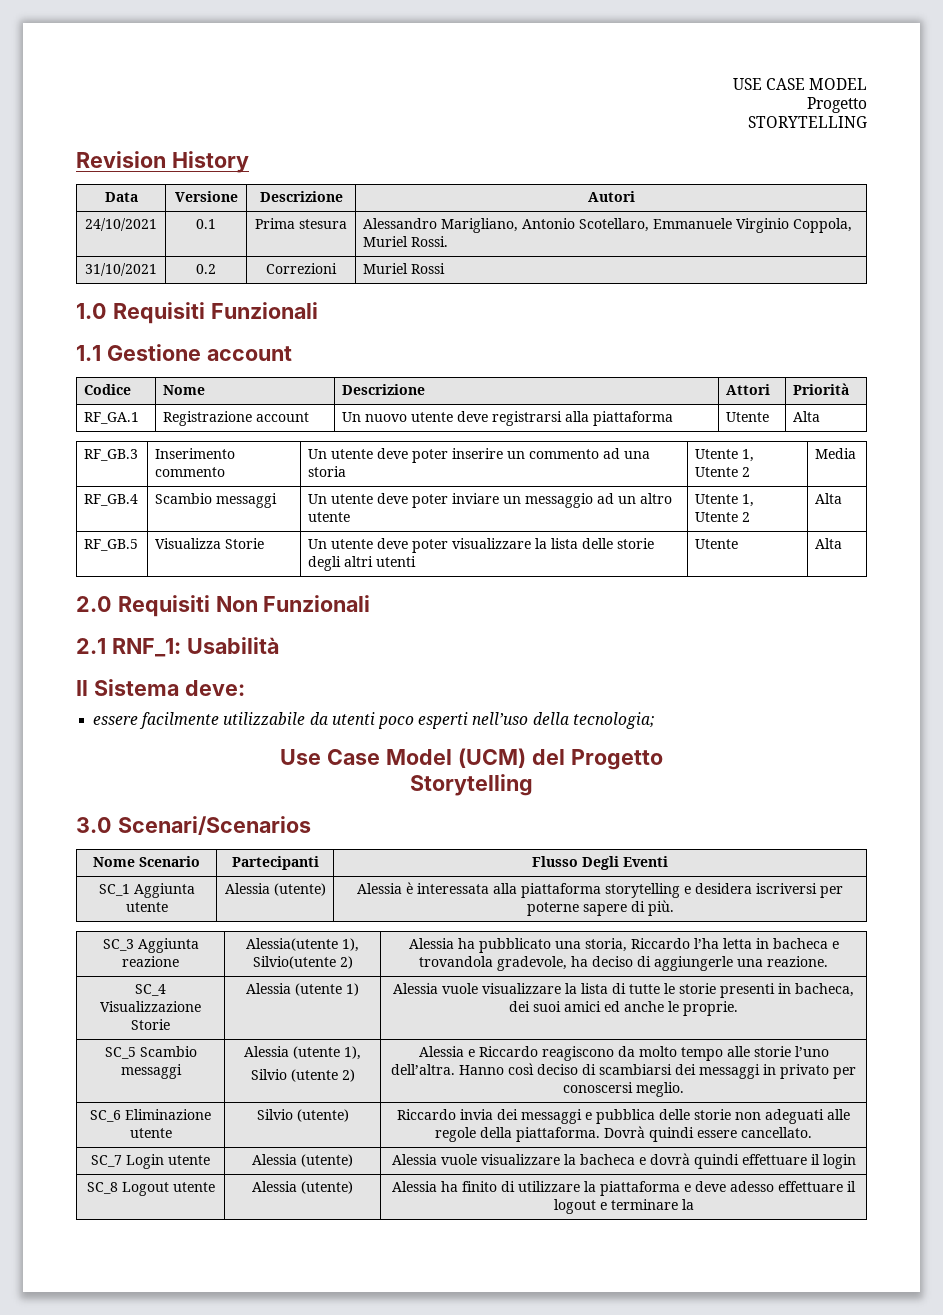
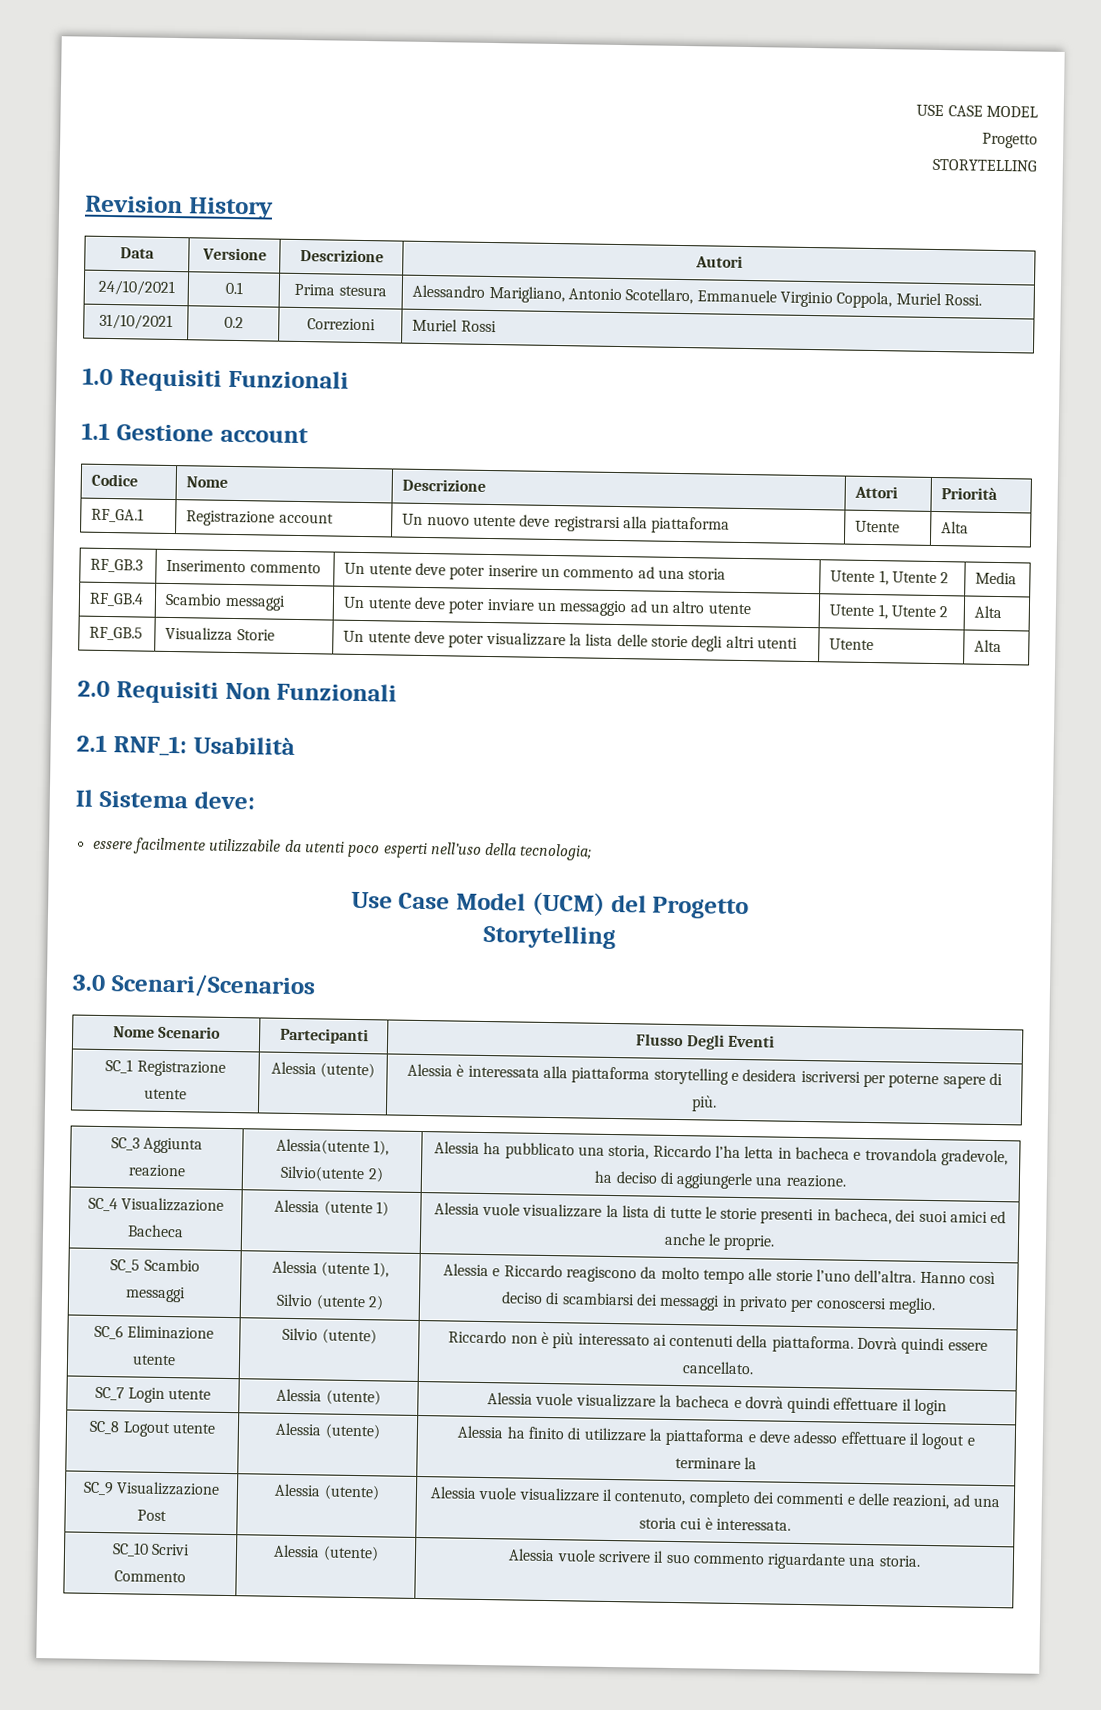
[133,883,195,898] Aggiunta -> [136,1060,226,1077] Registrazione
[131,1019,170,1030] Storie -> [127,1224,184,1238] Bacheca
[460,1109,850,1124] [435,1127,476,1142] invia dei messaggi e pubblica delle storie non adeguati alle regole -> [510,1331,735,1349] non è più interessato ai contenuti
(694, 1204) none -> [82,1481,221,1496] [136,1509,167,1522] [274,1483,380,1501] [430,1486,1000,1510] [639,1517,791,1531] [111,1542,191,1557] [114,1570,186,1583] [273,1544,379,1562] [508,1548,921,1570] // SC_9 Visualizzazione Post | Alessia (utente) | Alessia vuole visualizzare il contenuto, completo dei commenti e delle reazioni, ad una storia cui è interessata. // SC_10 Scrivi Commento | Alessia (utente) | Alessia vuole scrivere il suo commento riguardante una storia.

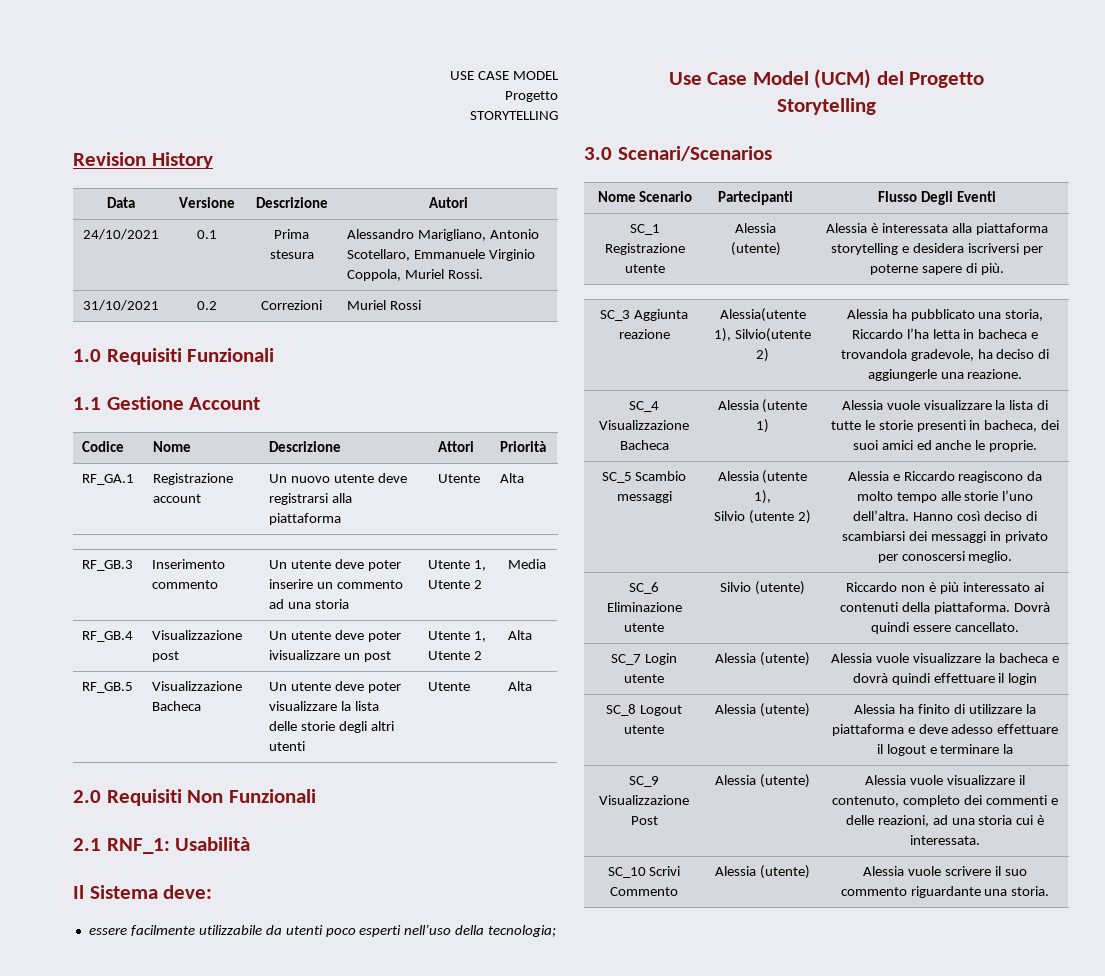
[219,426,309,444] account -> [189,397,261,410] Account
[165,592,286,611] [343,596,751,617] Scambio messaggi | Un utente deve poter inviare un messaggio ad un altro utente -> [152,630,243,640] [152,651,180,662] [269,630,402,642] [269,650,392,662] Visualizzazione post | Un utente deve poter ivisualizzare un post
[165,626,275,641] Visualizza Storie -> [152,681,243,691] [152,701,202,711] Visualizzazione Bacheca

